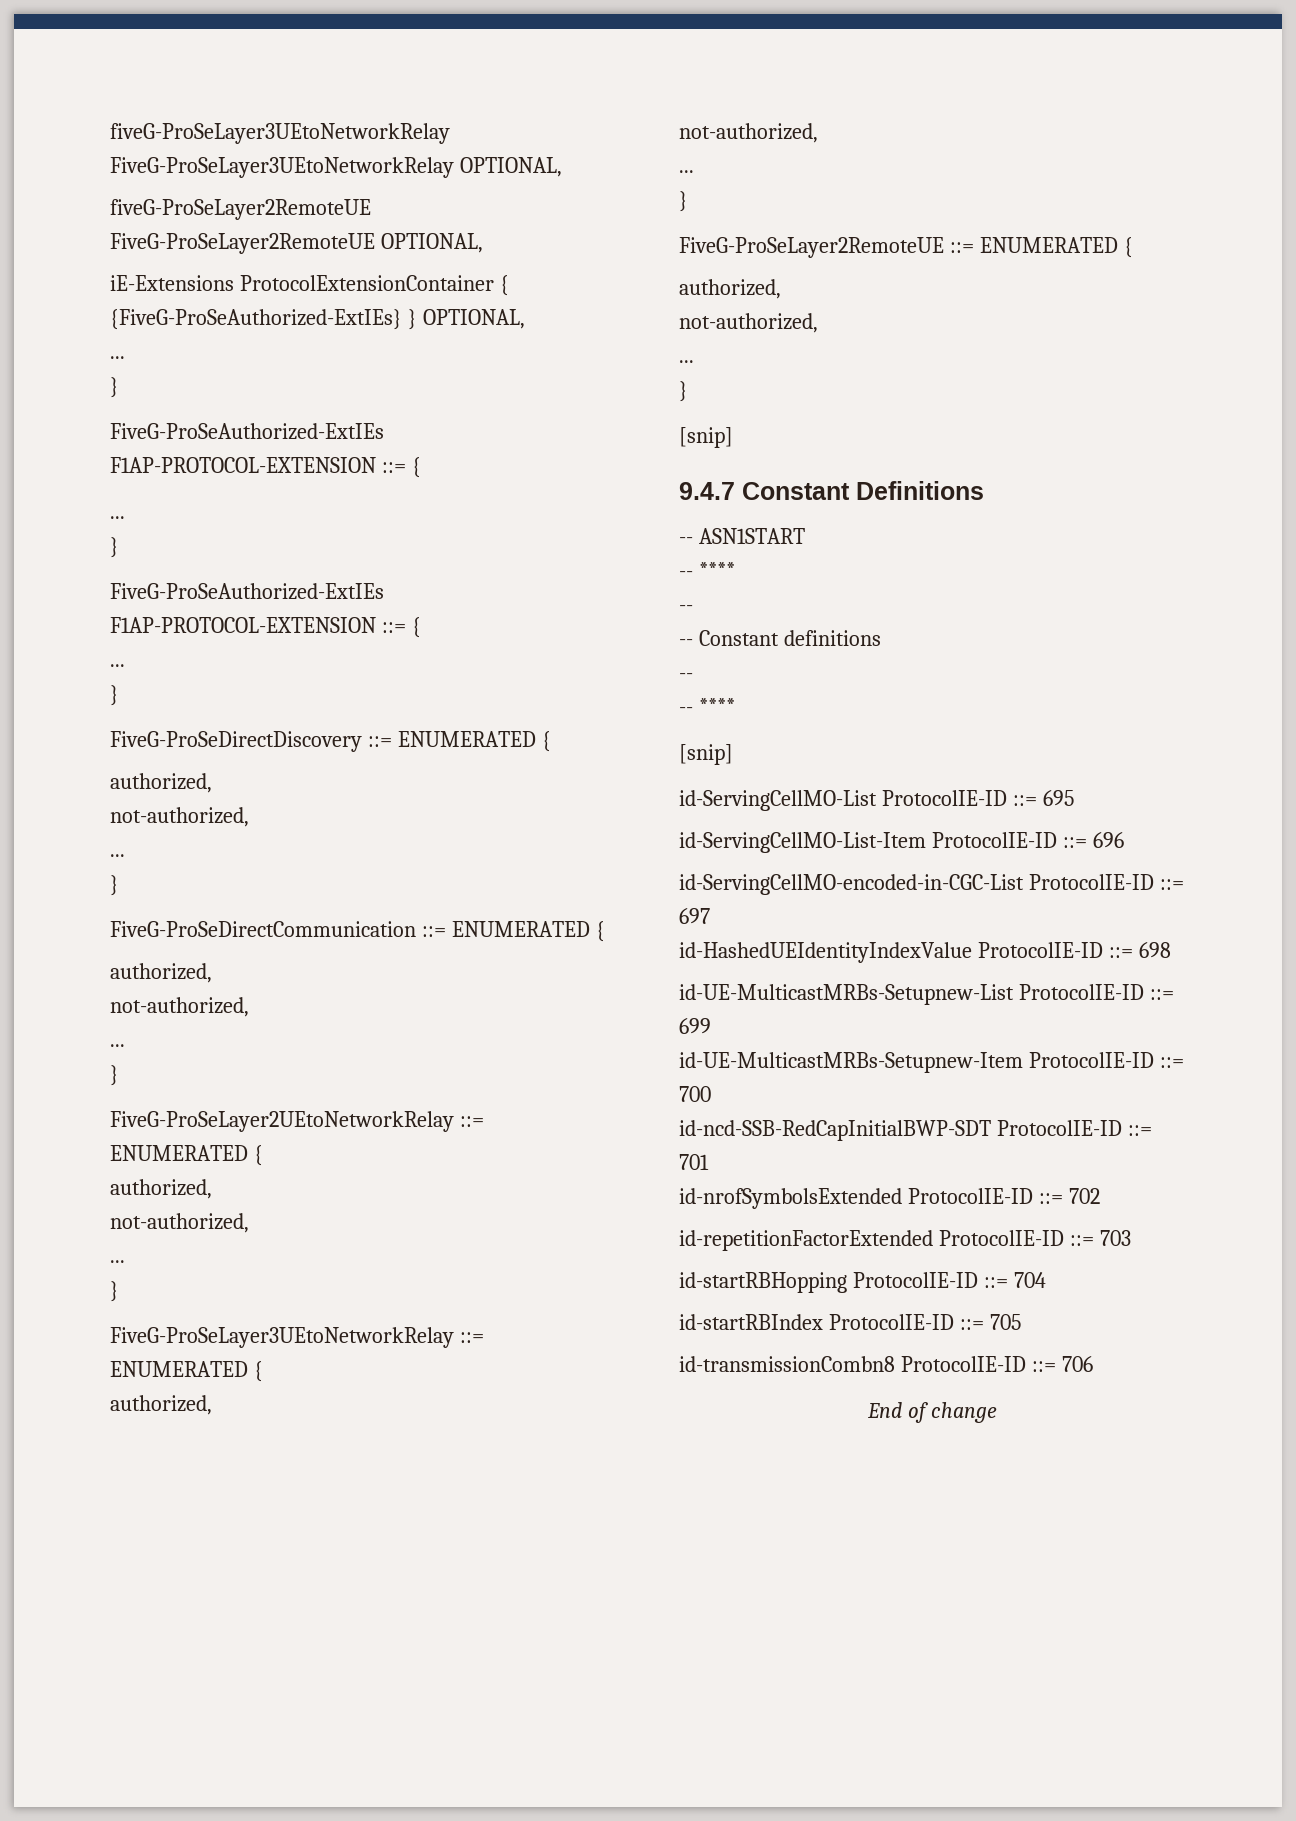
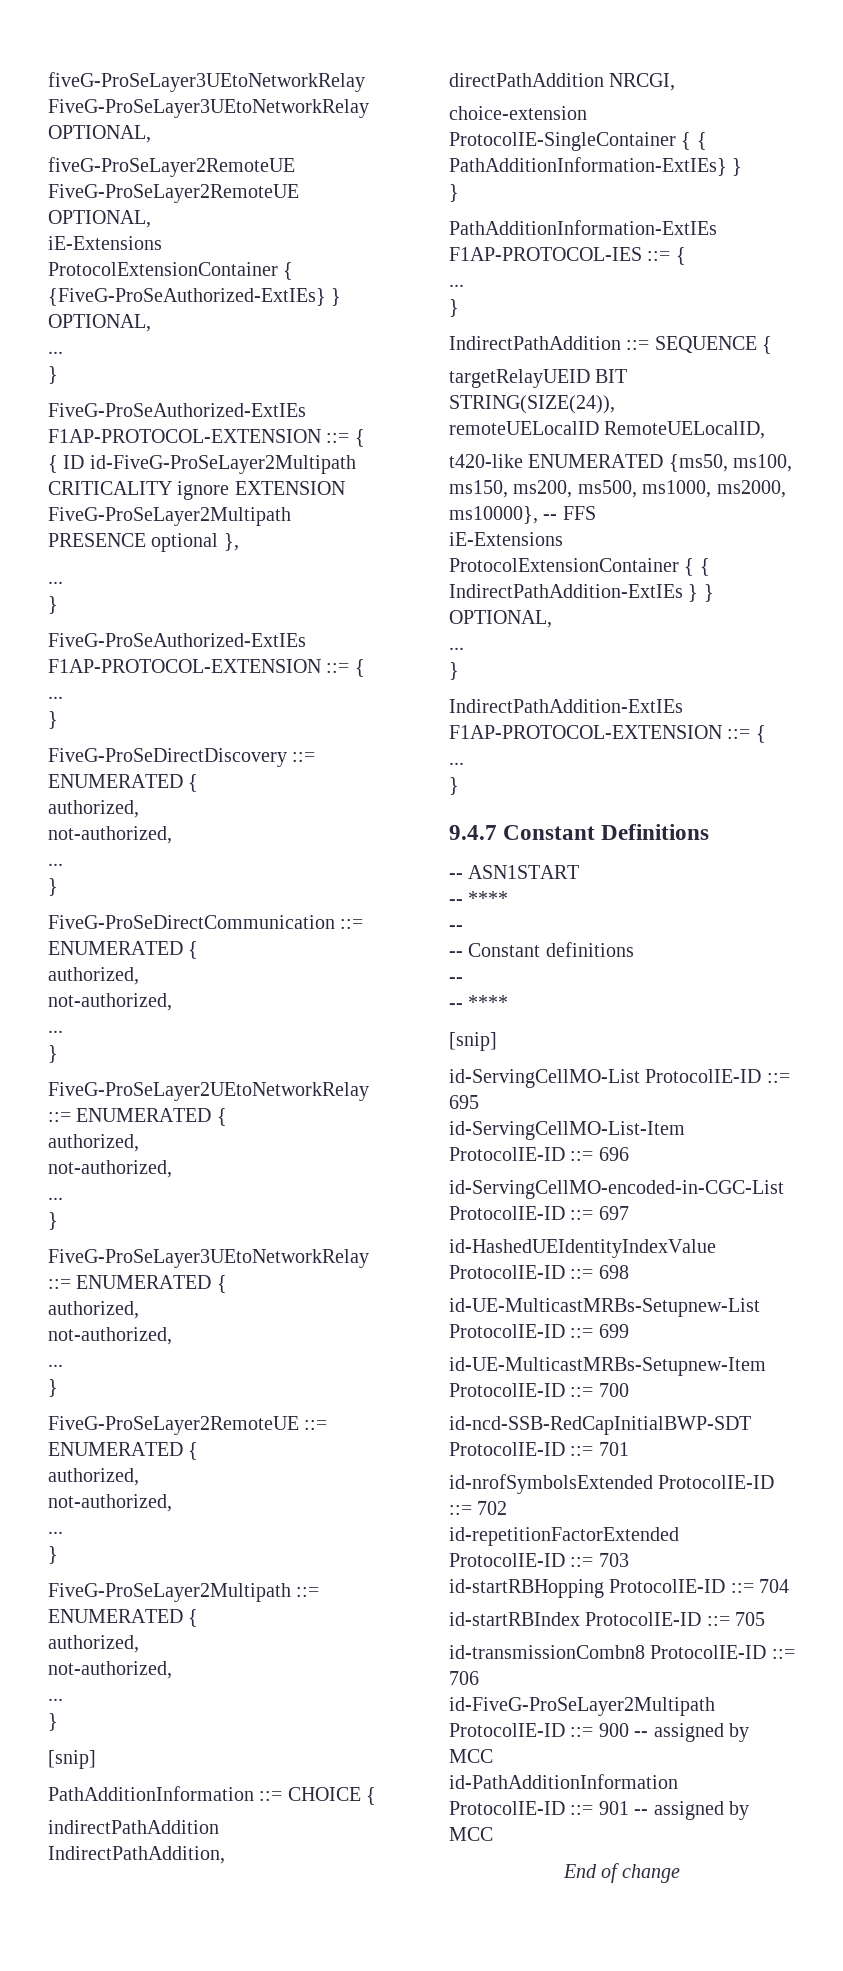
(421, 467) none -> [48,455,356,474] [48,481,345,500] [48,507,291,526] [48,533,239,552] // { ID id-FiveG-ProSeLayer2Multipath CRITICALITY ignore EXTENSION FiveG-ProSeLayer2Multipath PRESENCE optional },
[679,427,733,448] [snip] -> [48,1583,320,1602] [48,1609,199,1627] [48,1635,139,1653] [48,1661,172,1679] [48,1698,63,1701] [48,1713,58,1731] [48,1750,96,1769] [48,1786,377,1805] [48,1820,219,1834] [48,1846,225,1864] [449,73,676,91] [449,106,587,120] [449,132,707,151] [449,157,743,176] [449,184,459,202] [449,220,717,235] [449,247,686,265] [449,284,464,287] [449,299,459,317] [449,336,773,354] [449,369,628,388] [449,395,615,414] [449,421,766,439] [449,454,793,472] [449,480,786,498] [449,506,596,524] [449,532,563,546] [449,558,710,576] [449,584,714,602] [449,610,552,628] [449,647,464,650] [449,662,459,680] [449,699,683,713] [449,725,766,743] [449,762,464,765] [449,777,459,795] FiveG-ProSeLayer2Multipath ::= ENUMERATED { // authorized, // not-authorized, // ... // } // [snip] // PathAdditionInformation ::= CHOICE { // indirectPathAddition IndirectPathAddition, // directPathAddition NRCGI, // choice-extension ProtocolIE-SingleContainer { { PathAdditionInformation-ExtIEs} } // } // PathAdditionInformation-ExtIEs F1AP-PROTOCOL-IES ::= { // ... // } // IndirectPathAddition ::= SEQUENCE { // targetRelayUEID BIT STRING(SIZE(24)), // remoteUELocalID RemoteUELocalID, // t420-like ENUMERATED {ms50, ms100, ms150, ms200, ms500, ms1000, ms2000, ms10000}, -- FFS // iE-Extensions ProtocolExtensionContainer { { IndirectPathAddition-ExtIEs } } OPTIONAL, // ... // } // IndirectPathAddition-ExtIEs F1AP-PROTOCOL-EXTENSION ::= { // ... // }
(1093, 1364) none -> [449,1697,715,1716] [449,1723,749,1742] [449,1749,493,1763] [449,1774,678,1789] [449,1801,749,1820] [449,1827,493,1841] // id-FiveG-ProSeLayer2Multipath ProtocolIE-ID ::= 900 -- assigned by MCC // id-PathAdditionInformation ProtocolIE-ID ::= 901 -- assigned by MCC

